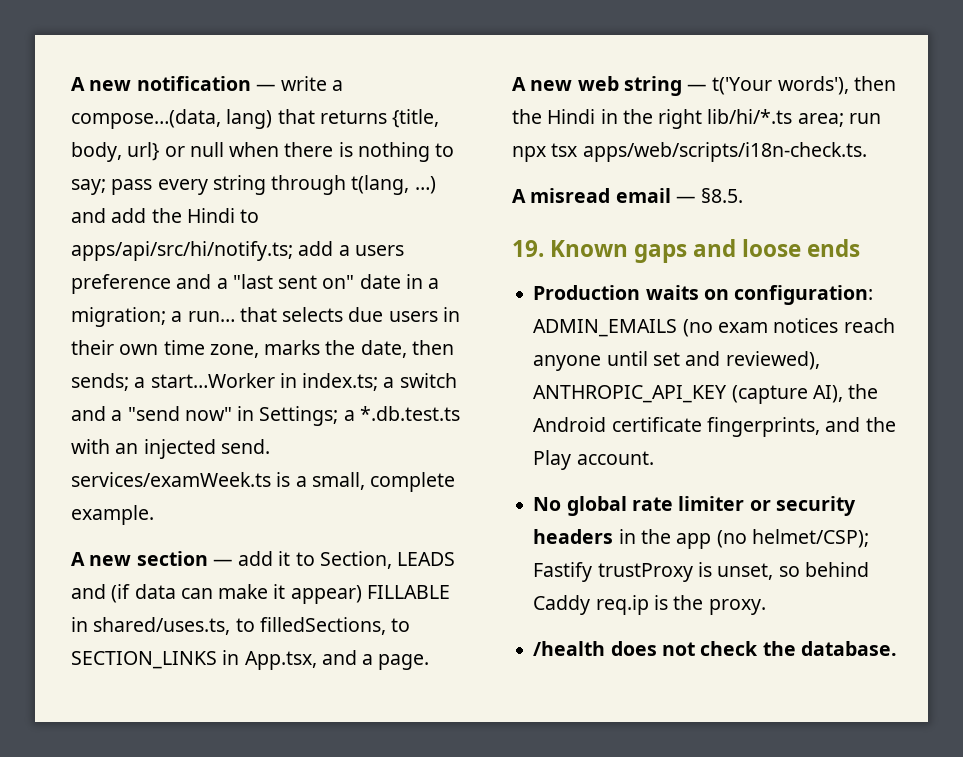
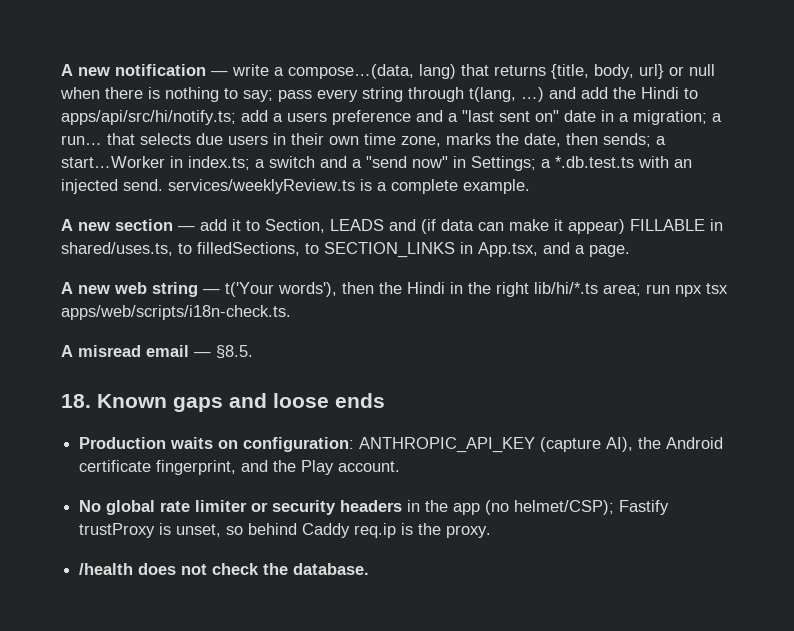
[71,472,271,487] services/examWeek.ts -> [168,179,355,194] services/weeklyReview.ts
[311,472,365,490] small, -> (387, 186) none
[512,240,544,257] 19. -> [61,394,91,408] 18.
[533,318,895,337] [533,351,820,371] ADMIN_EMAILS (no exam notices reach anyone until set and reviewed), -> (355, 444) none
[706,417,820,437] fingerprints, -> [156,460,237,475] fingerprint,

